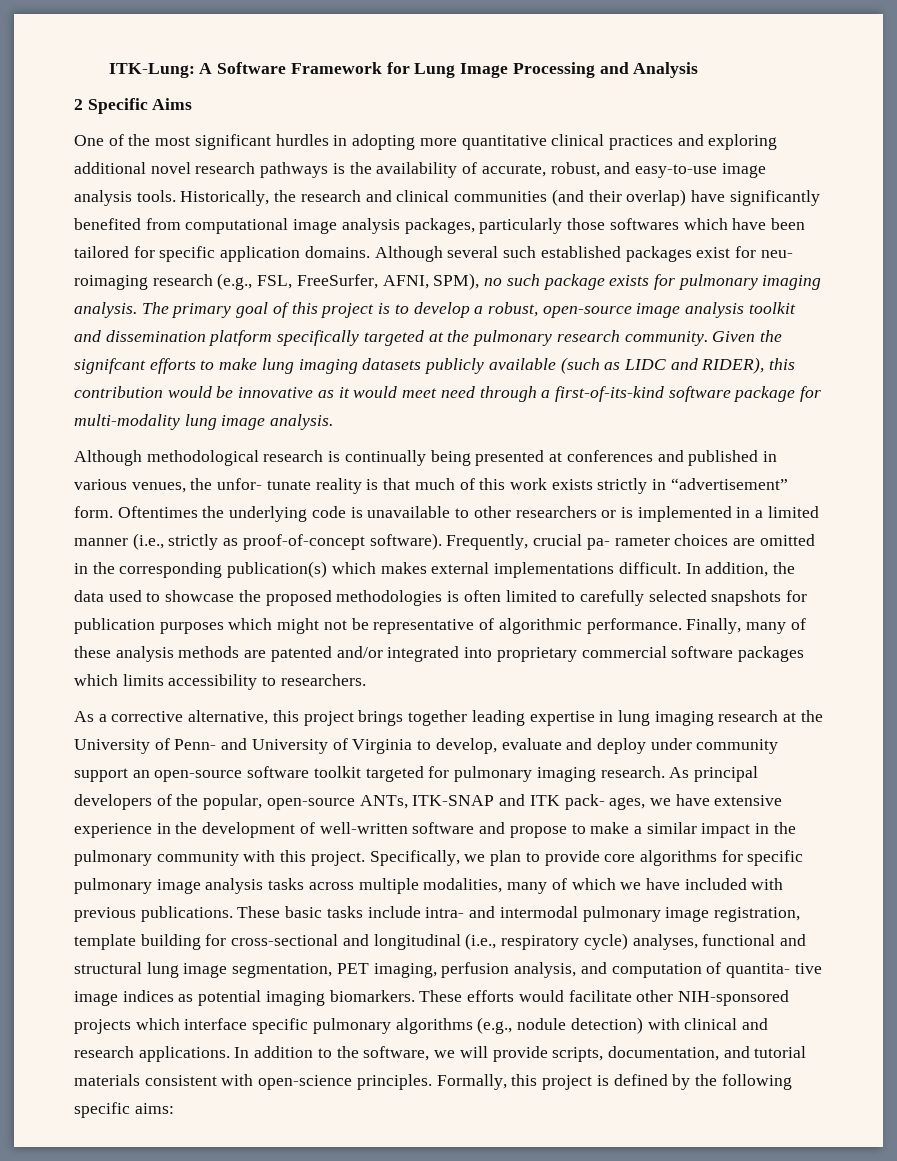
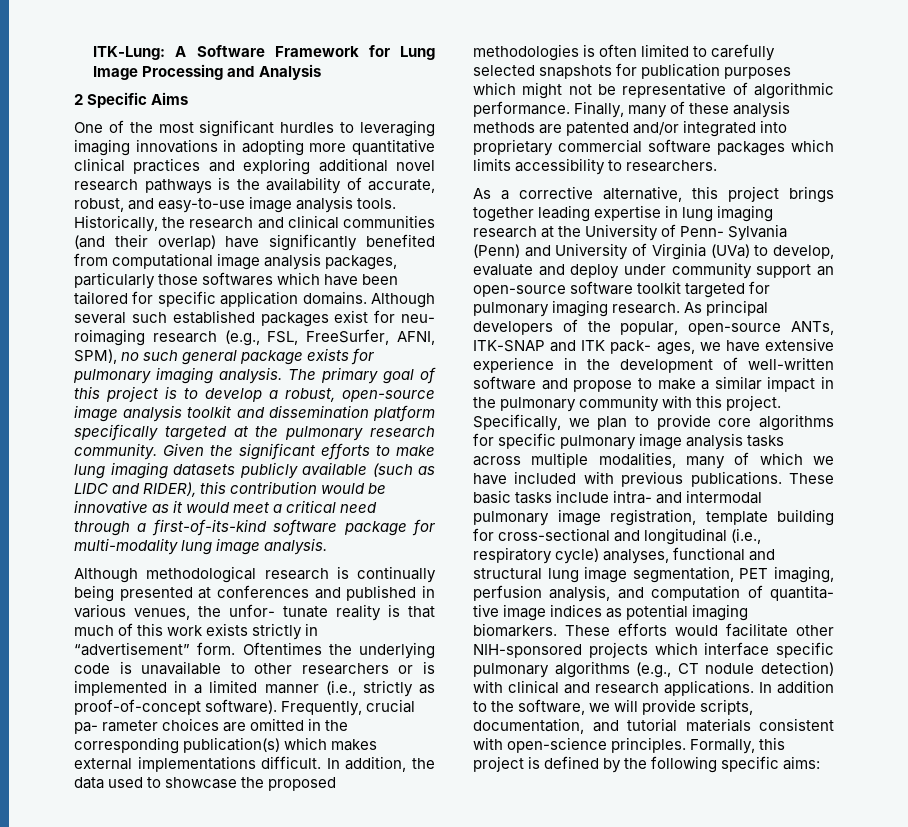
(329, 140) none -> [340,120,436,137] [74,139,218,156] to leveraging imaging innovations
(540, 280) none -> [182,350,238,365] general
[74,358,146,374] signifcant -> [239,443,316,460] significant
(438, 393) none -> [273,500,337,513] a critical
(217, 744) none -> [728,224,788,241] [473,244,520,258] Sylvania (Penn)
(413, 746) none -> [710,244,750,258] (UVa)
(513, 1025) none -> [677,663,699,674] CT

